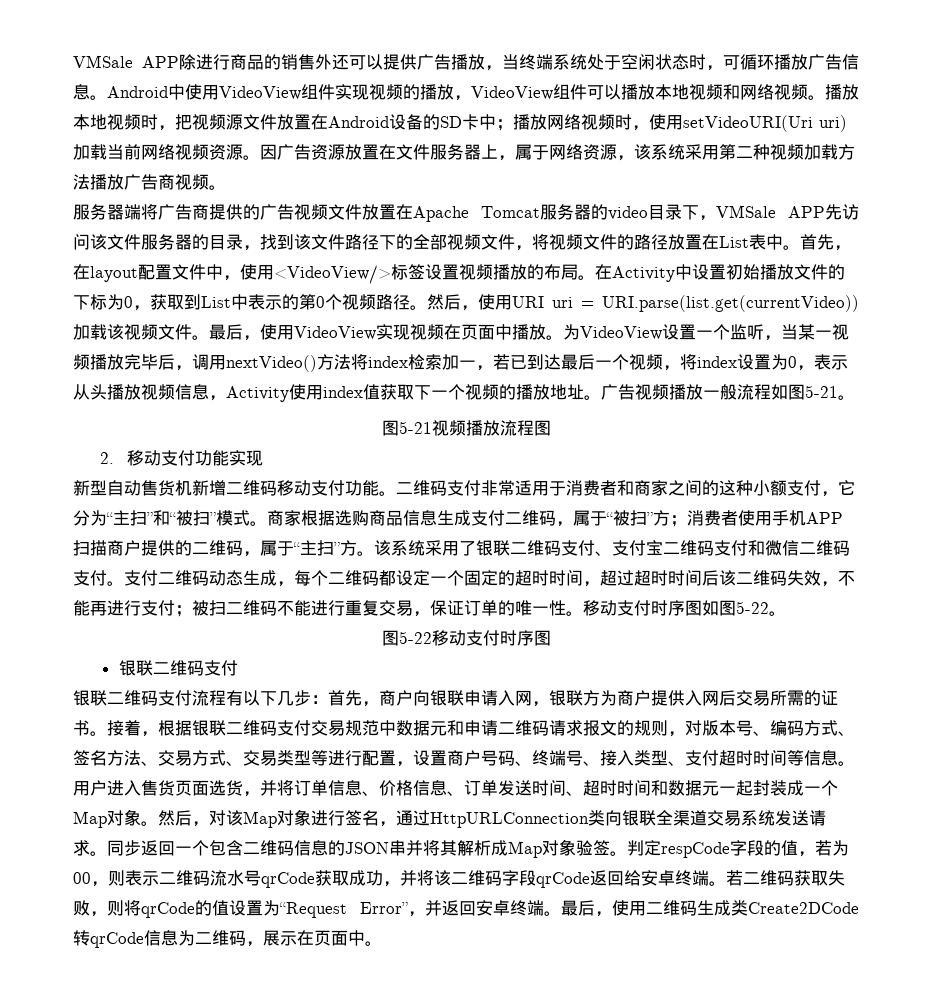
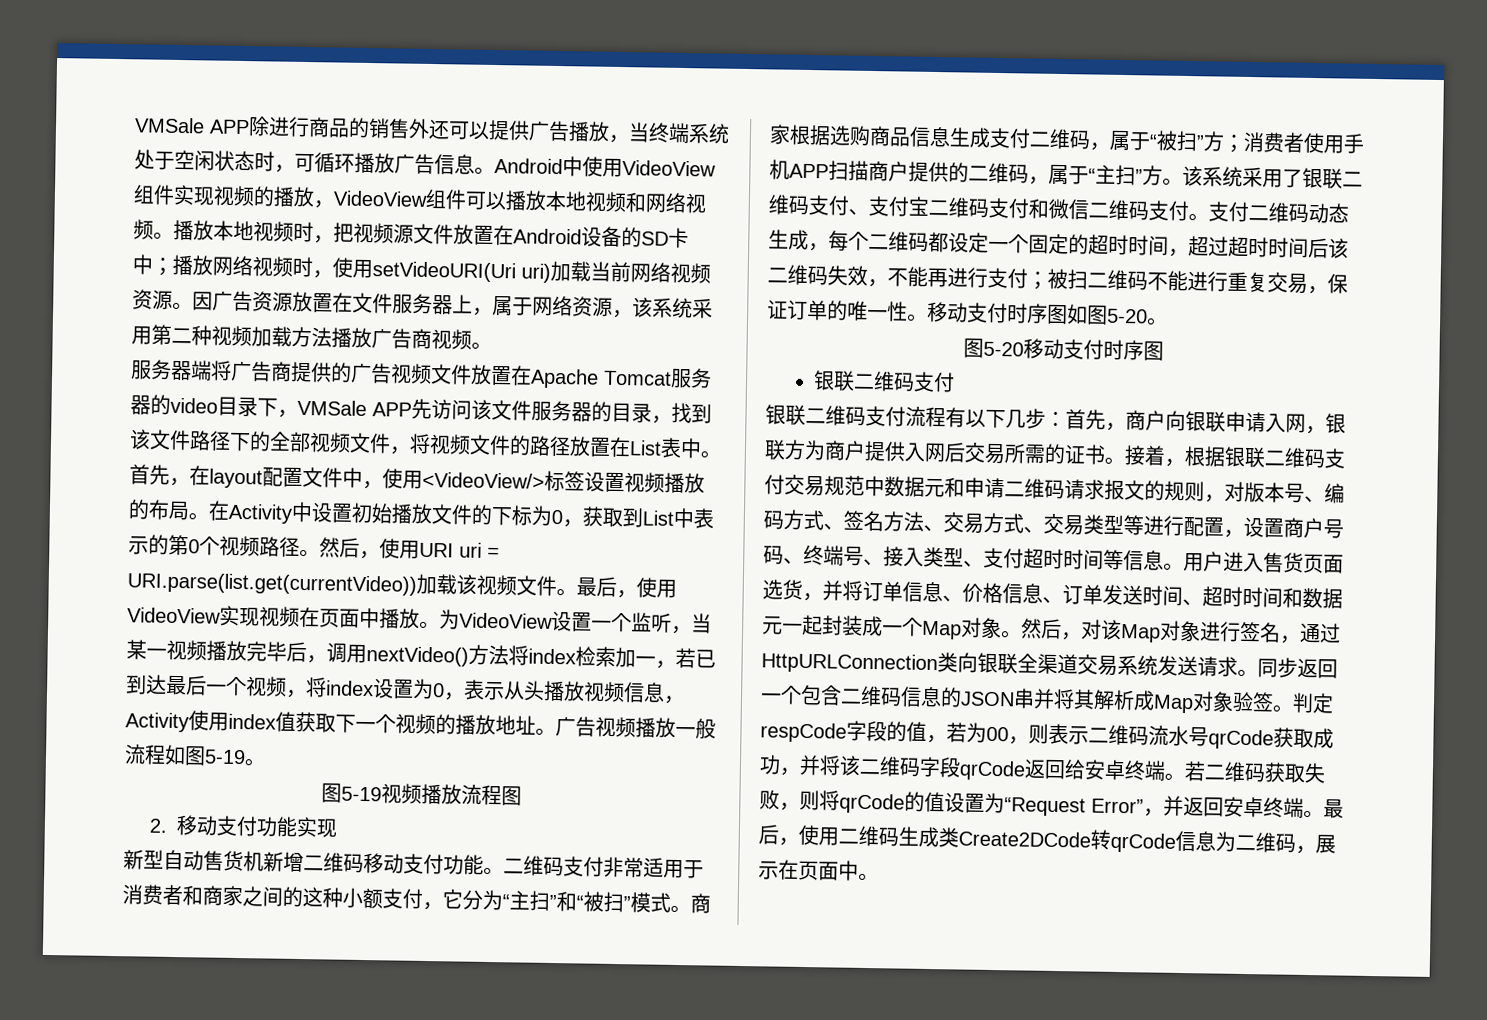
[805,385,855,400] [381,420,432,436] 5-21。 // 图5-21 -> [204,749,265,767] [321,783,382,803] 5-19。 // 图5-19
[736,601,786,616] [381,630,432,646] 5-22。 // 图5-22 -> [1107,308,1168,326] [963,338,1024,358] 5-20。 // 图5-20

